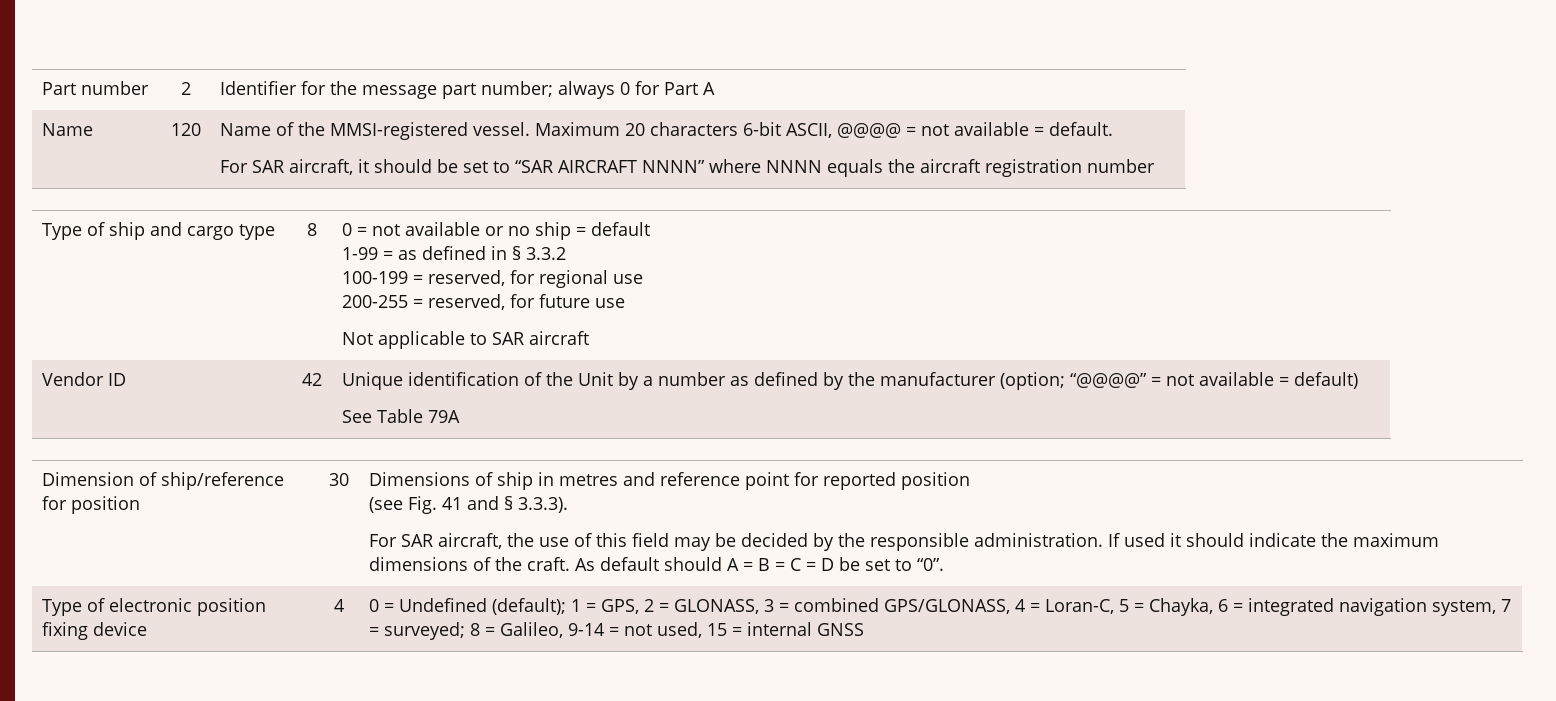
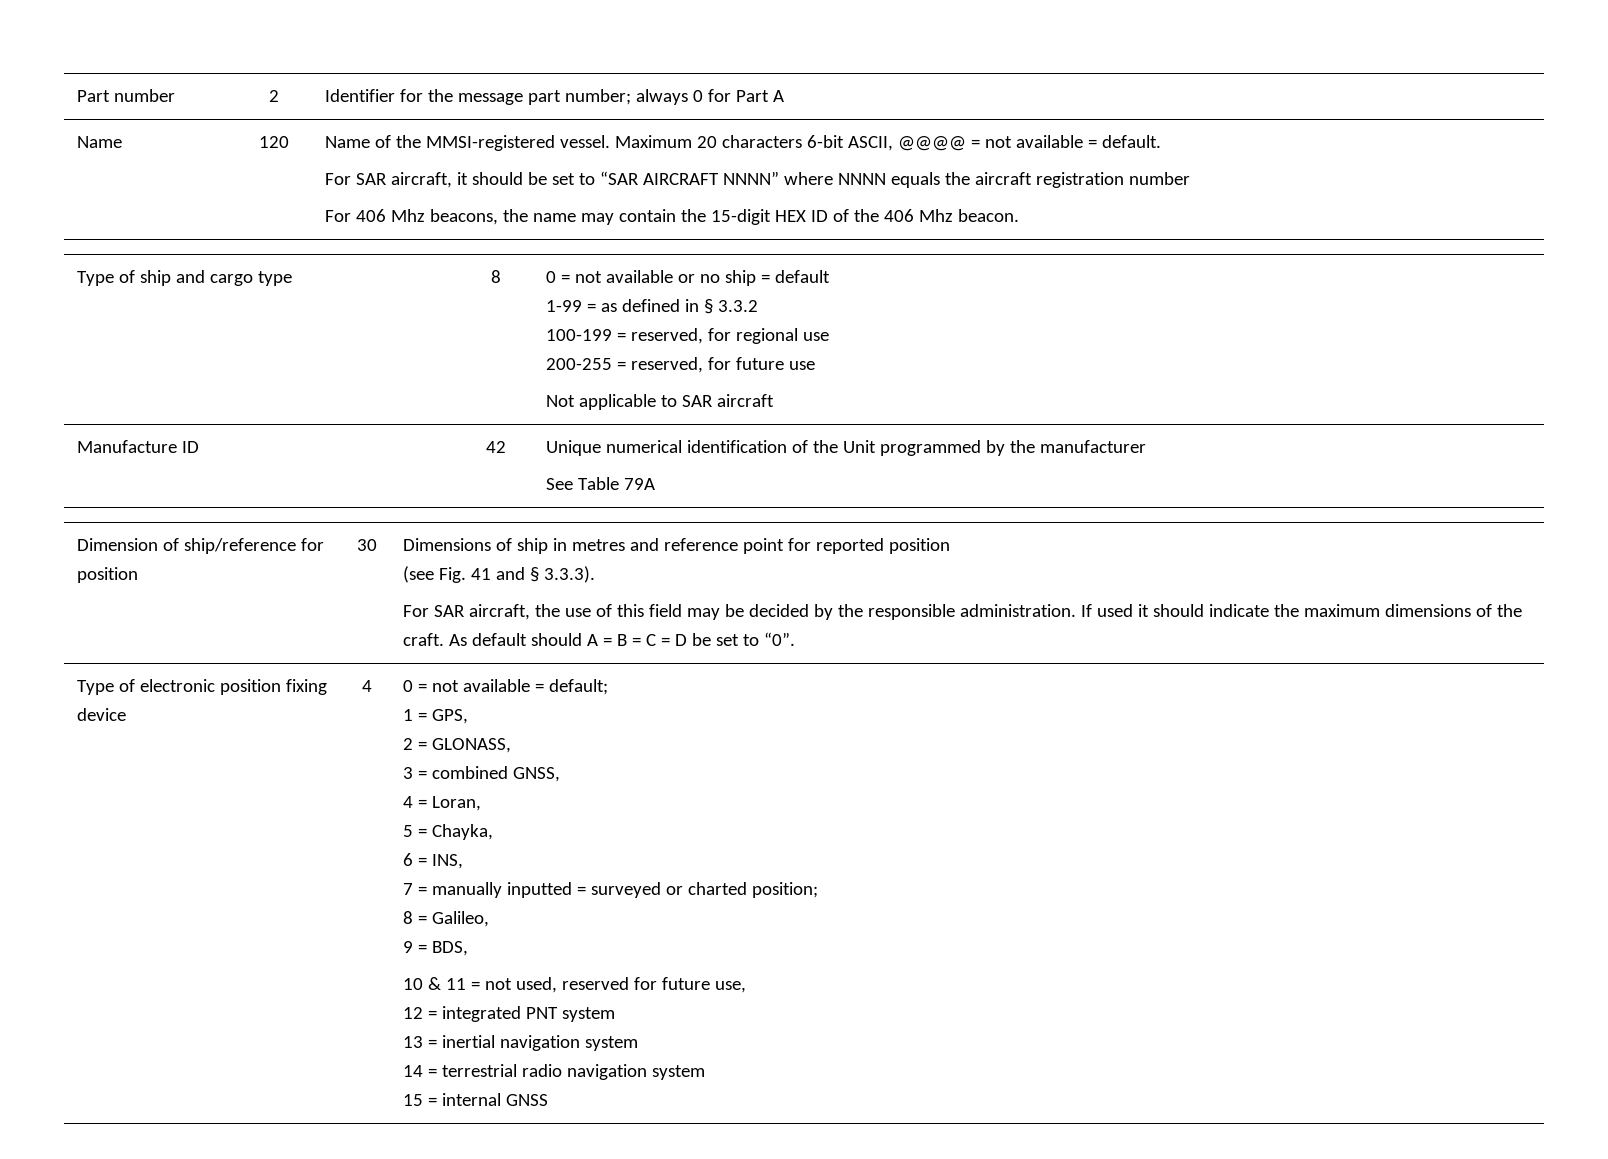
(1155, 166) none -> [325,209,1020,225] // For 406 Mhz beacons, the name may contain the 15-digit HEX ID of the 406 Mhz beacon.
[41,372,104,386] Vendor -> [77,440,178,453] Manufacture
(403, 381) none -> [606,440,683,453] numerical
[617,372,1358,390] by a number as defined by the manufacturer (option; “@@@@” = not available = default) -> [880,440,1147,456] programmed by the manufacturer
[398,598,566,615] Undefined (default); -> [432,679,609,695] not available = default; //
(639, 606) none -> (469, 716) //
(759, 606) none -> (512, 745) //
[883,599,1010,614] GPS/GLONASS, -> [513,767,561,782] GNSS, //
[1044,599,1114,614] Loran-C, -> [432,796,482,811] Loran, //
(1213, 607) none -> (494, 832) //
[1247,598,1511,616] [368,622,702,640] integrated navigation system, 7 = surveyed; 8 = Galileo, 9-14 = not used, -> [432,854,464,869] [403,882,819,898] [403,911,490,927] [403,941,469,956] [403,977,747,993] [403,1006,616,1022] [403,1035,639,1051] [403,1064,706,1080] INS, // 7 = manually inputted = surveyed or charted position; // 8 = Galileo, // 9 = BDS, // 10 & 11 = not used, reserved for future use, // 12 = integrated PNT system // 13 = inertial navigation system // 14 = terrestrial radio navigation system //

